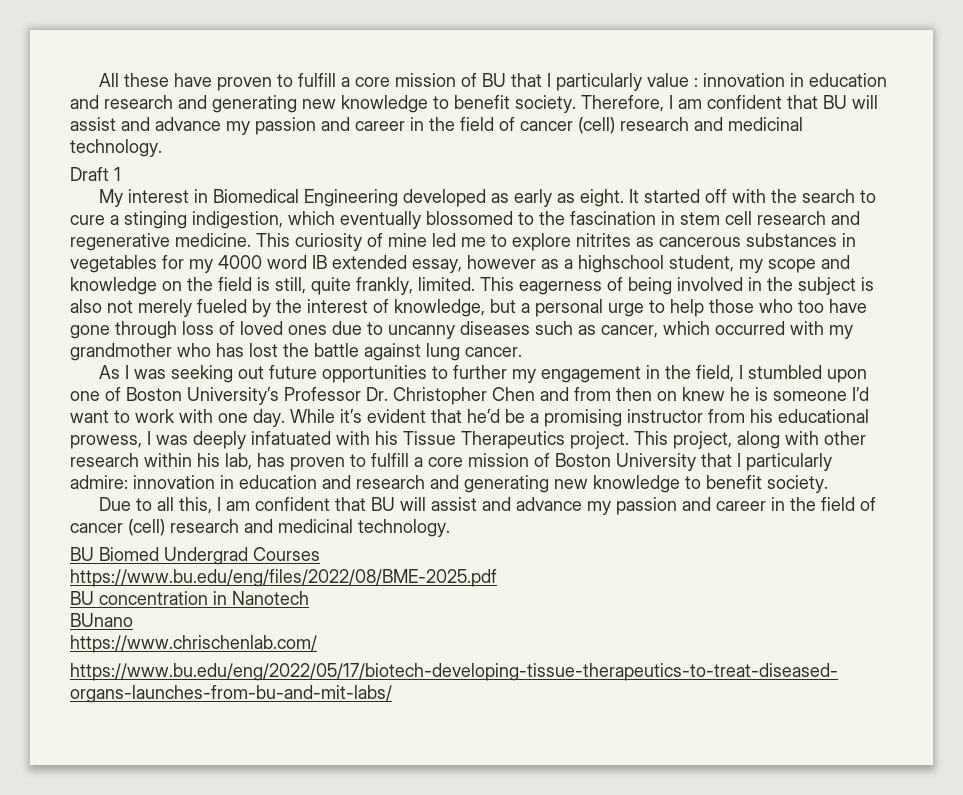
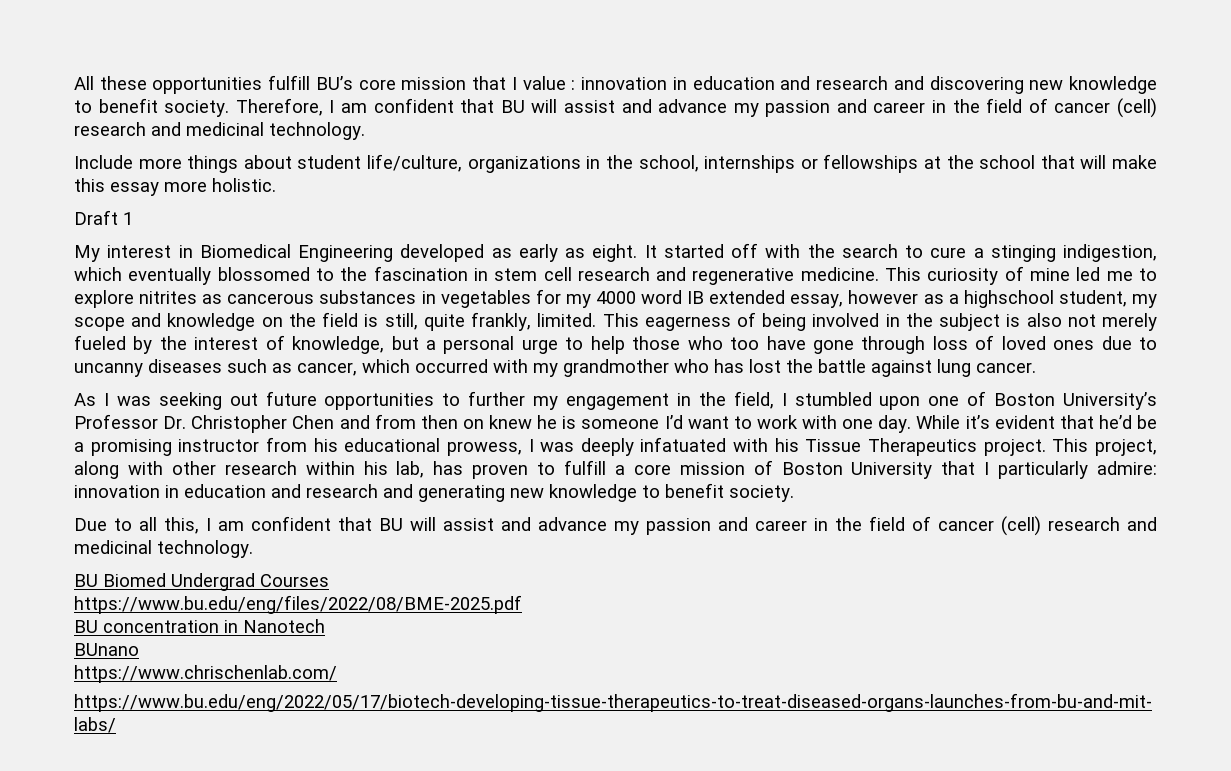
[174,73,643,91] have proven to fulfill a core mission of BU that I particularly -> [152,75,517,94] opportunities fulfill BU’s core mission that I
[212,95,297,113] generating -> [929,76,1024,94] discovering
(162, 148) none -> [74,154,1157,173] [74,178,276,196] // Include more things about student life/culture, organizations in the school, internships or fellowships at the school that will make this essay more holistic.

